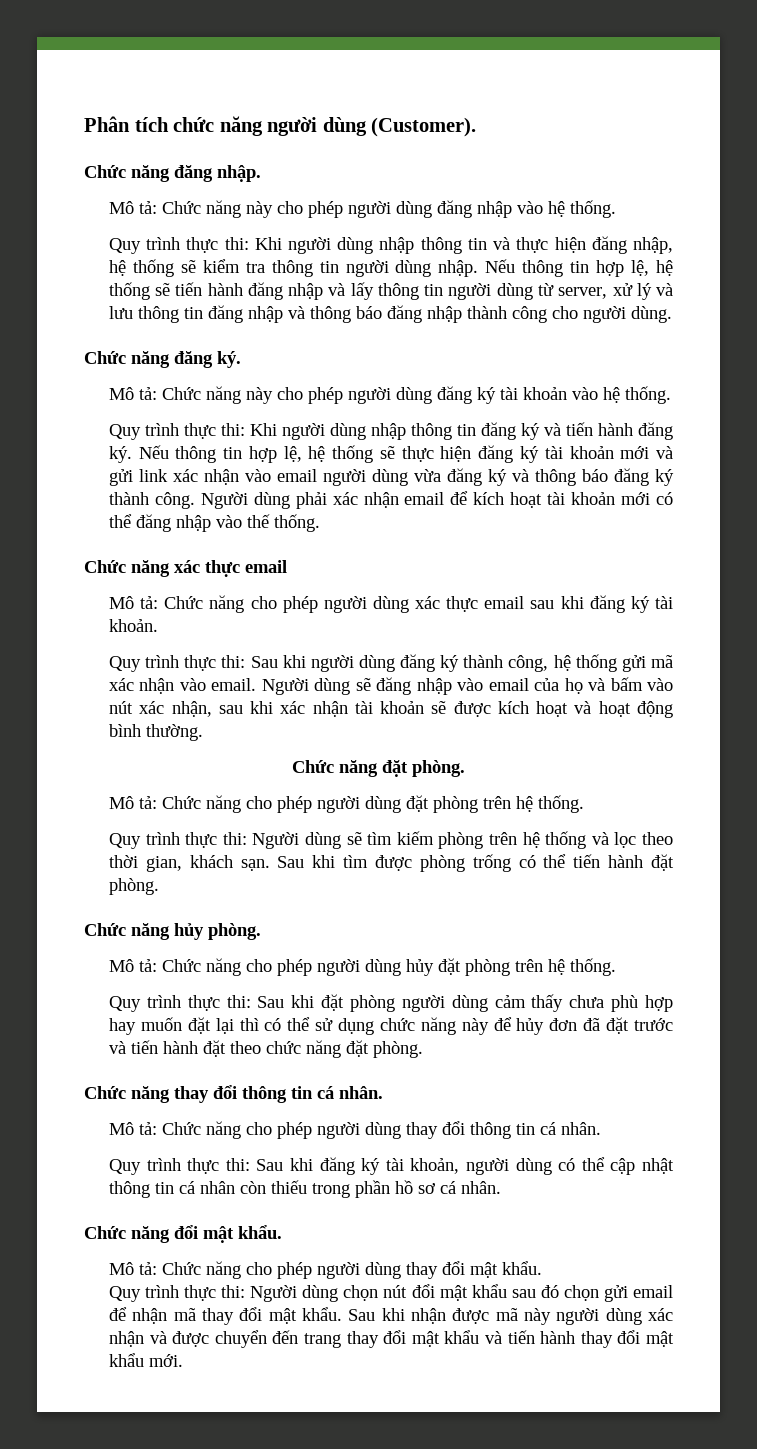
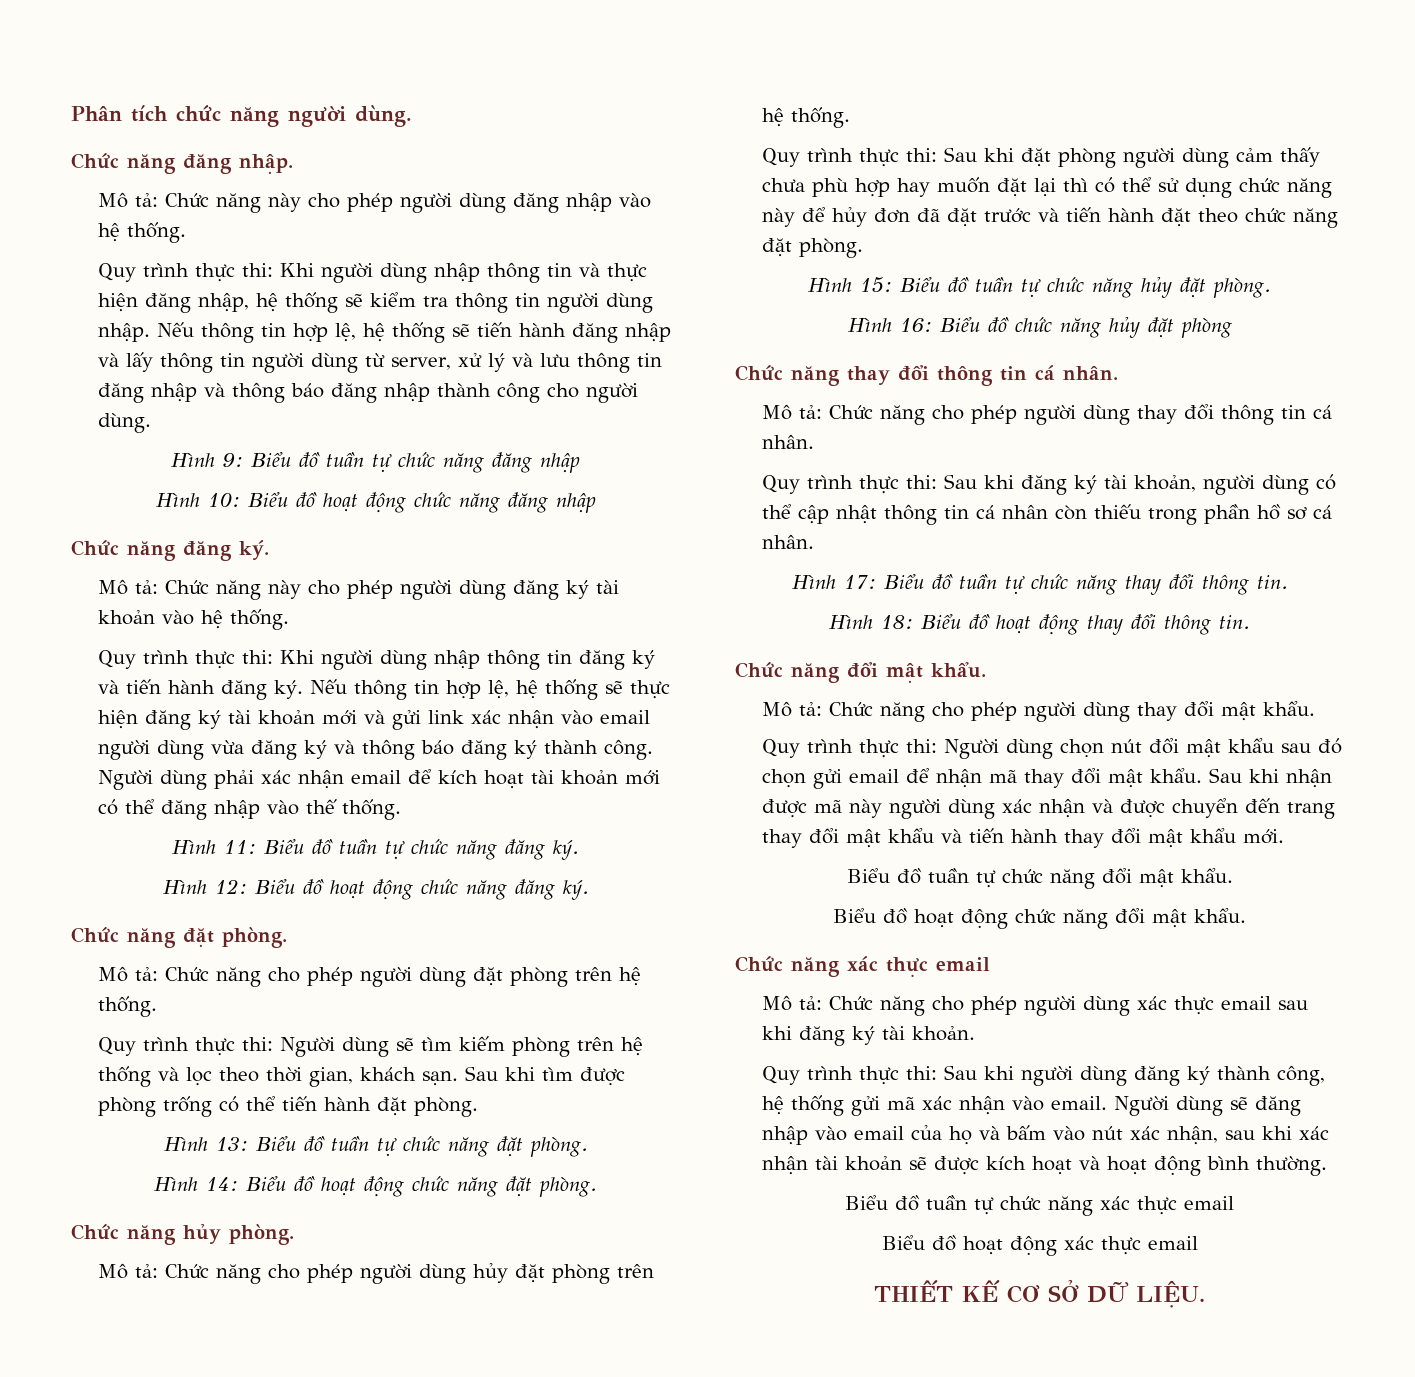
[322,117,477,137] dùng (Customer). -> [355,105,412,127] dùng.
(672, 314) none -> [171,452,580,473] [155,492,596,513] // Hình 9: Biểu đồ tuần tự chức năng đăng nhập // Hình 10: Biểu đồ hoạt động chức năng đăng nhập
(320, 523) none -> [172,839,579,860] [162,879,589,900] [71,927,287,948] [98,966,642,987] [98,996,158,1017] [98,1036,644,1057] [98,1066,626,1087] [98,1096,479,1117] [163,1136,588,1157] [154,1176,597,1197] [71,1224,294,1245] [98,1263,655,1284] [762,107,851,128] [762,147,1321,168] [762,177,1333,198] [762,207,1339,228] [762,238,864,258] [808,277,1271,298] [847,317,1232,338] [735,365,1118,386] [762,404,1333,425] [762,434,815,449] [762,474,1337,495] [762,504,1333,525] [762,534,815,549] [791,574,1288,595] [829,614,1250,635] [735,662,986,683] [762,701,1316,722] [762,738,1343,759] [762,768,1333,789] [762,798,1336,819] [762,828,1285,848] [846,868,1233,889] [833,908,1246,929] // Hình 11: Biểu đồ tuần tự chức năng đăng ký. // Hình 12: Biểu đồ hoạt động chức năng đăng ký. // Chức năng đặt phòng. // Mô tả: Chức năng cho phép người dùng đặt phòng trên hệ thống. // Quy trình thực thi: Người dùng sẽ tìm kiếm phòng trên hệ thống và lọc theo thời gian, khách sạn. Sau khi tìm được phòng trống có thể tiến hành đặt phòng. // Hình 13: Biểu đồ tuần tự chức năng đặt phòng. // Hình 14: Biểu đồ hoạt động chức năng đặt phòng. // Chức năng hủy phòng. // Mô tả: Chức năng cho phép người dùng hủy đặt phòng trên hệ thống. // Quy trình thực thi: Sau khi đặt phòng người dùng cảm thấy chưa phù hợp hay muốn đặt lại thì có thể sử dụng chức năng này để hủy đơn đã đặt trước và tiến hành đặt theo chức năng đặt phòng. // Hình 15: Biểu đồ tuần tự chức năng hủy đặt phòng. // Hình 16: Biểu đồ chức năng hủy đặt phòng // Chức năng thay đổi thông tin cá nhân. // Mô tả: Chức năng cho phép người dùng thay đổi thông tin cá nhân. // Quy trình thực thi: Sau khi đăng ký tài khoản, người dùng có thể cập nhật thông tin cá nhân còn thiếu trong phần hồ sơ cá nhân. // Hình 17: Biểu đồ tuần tự chức năng thay đổi thông tin. // Hình 18: Biểu đồ hoạt động thay đổi thông tin. // Chức năng đổi mật khẩu. // Mô tả: Chức năng cho phép người dùng thay đổi mật khẩu. // Quy trình thực thi: Người dùng chọn nút đổi mật khẩu sau đó chọn gửi email để nhận mã thay đổi mật khẩu. Sau khi nhận được mã này người dùng xác nhận và được chuyển đến trang thay đổi mật khẩu và tiến hành thay đổi mật khẩu mới. // Biểu đồ tuần tự chức năng đổi mật khẩu. // Biểu đồ hoạt động chức năng đổi mật khẩu.
[292,760,465,777] [108,795,584,813] [108,831,673,849] [108,854,674,872] [108,878,159,895] [84,923,261,940] [108,958,616,976] [108,994,673,1012] [108,1017,673,1035] [108,1040,423,1058] [84,1085,383,1103] [108,1121,601,1139] [108,1157,674,1175] [108,1180,501,1198] [84,1225,282,1243] [108,1261,542,1279] [108,1284,673,1302] [108,1307,673,1325] [108,1330,674,1348] [108,1353,183,1367] Chức năng đặt phòng. // Mô tả: Chức năng cho phép người dùng đặt phòng trên hệ thống. // Quy trình thực thi: Người dùng sẽ tìm kiếm phòng trên hệ thống và lọc theo thời gian, khách sạn. Sau khi tìm được phòng trống có thể tiến hành đặt phòng. // Chức năng hủy phòng. // Mô tả: Chức năng cho phép người dùng hủy đặt phòng trên hệ thống. // Quy trình thực thi: Sau khi đặt phòng người dùng cảm thấy chưa phù hợp hay muốn đặt lại thì có thể sử dụng chức năng này để hủy đơn đã đặt trước và tiến hành đặt theo chức năng đặt phòng. // Chức năng thay đổi thông tin cá nhân. // Mô tả: Chức năng cho phép người dùng thay đổi thông tin cá nhân. // Quy trình thực thi: Sau khi đăng ký tài khoản, người dùng có thể cập nhật thông tin cá nhân còn thiếu trong phần hồ sơ cá nhân. // Chức năng đổi mật khẩu. // Mô tả: Chức năng cho phép người dùng thay đổi mật khẩu. // Quy trình thực thi: Người dùng chọn nút đổi mật khẩu sau đó chọn gửi email để nhận mã thay đổi mật khẩu. Sau khi nhận được mã này người dùng xác nhận và được chuyển đến trang thay đổi mật khẩu và tiến hành thay đổi mật khẩu mới. -> [845,1195,1234,1216] [881,1235,1198,1256] [874,1280,1205,1308] Biểu đồ tuần tự chức năng xác thực email // Biểu đồ hoạt động xác thực email // THIẾT KẾ CƠ SỞ DỮ LIỆU.

